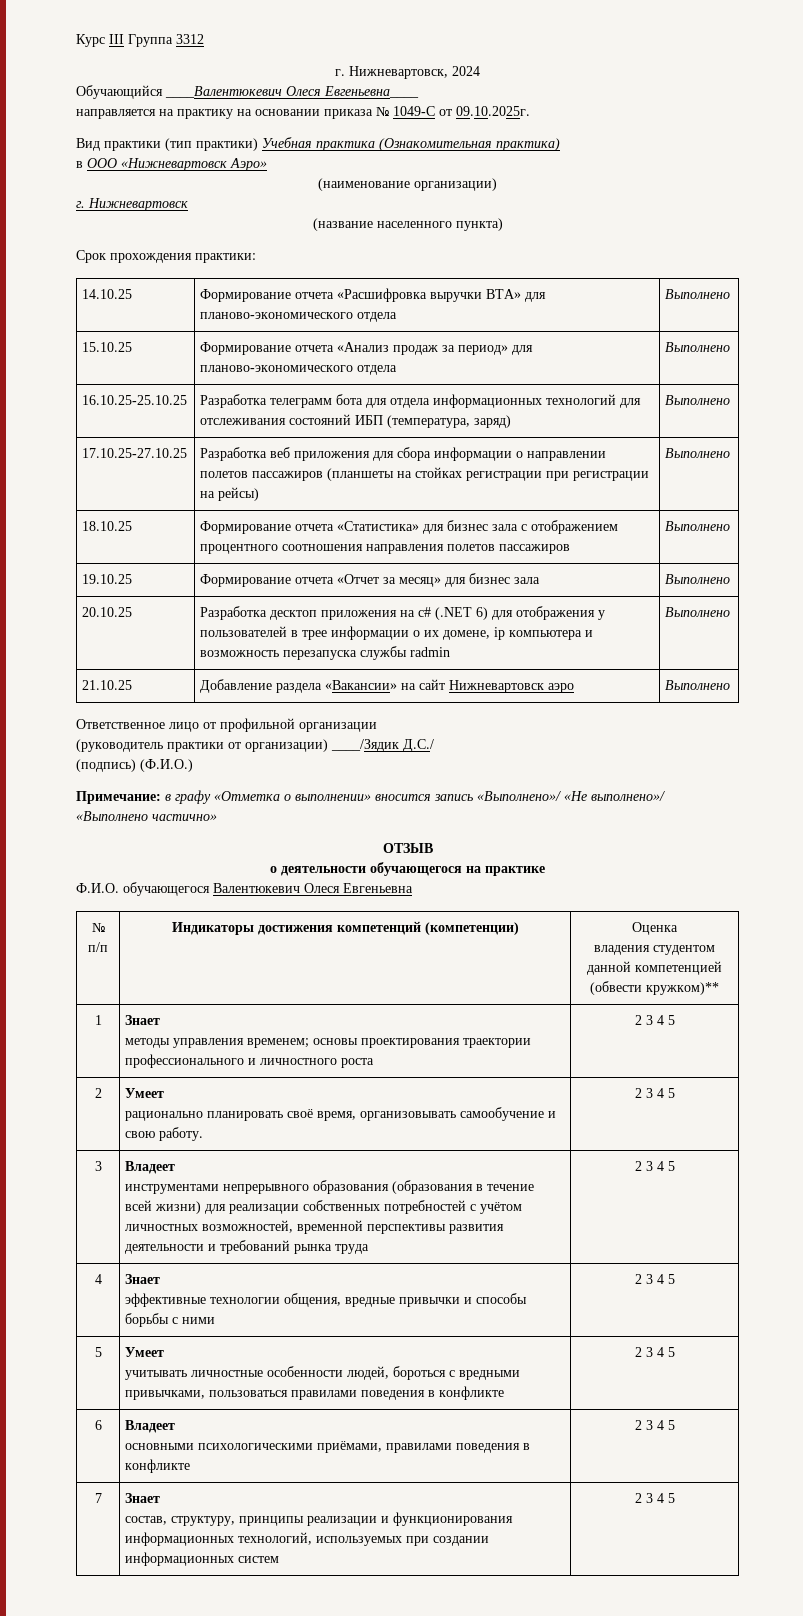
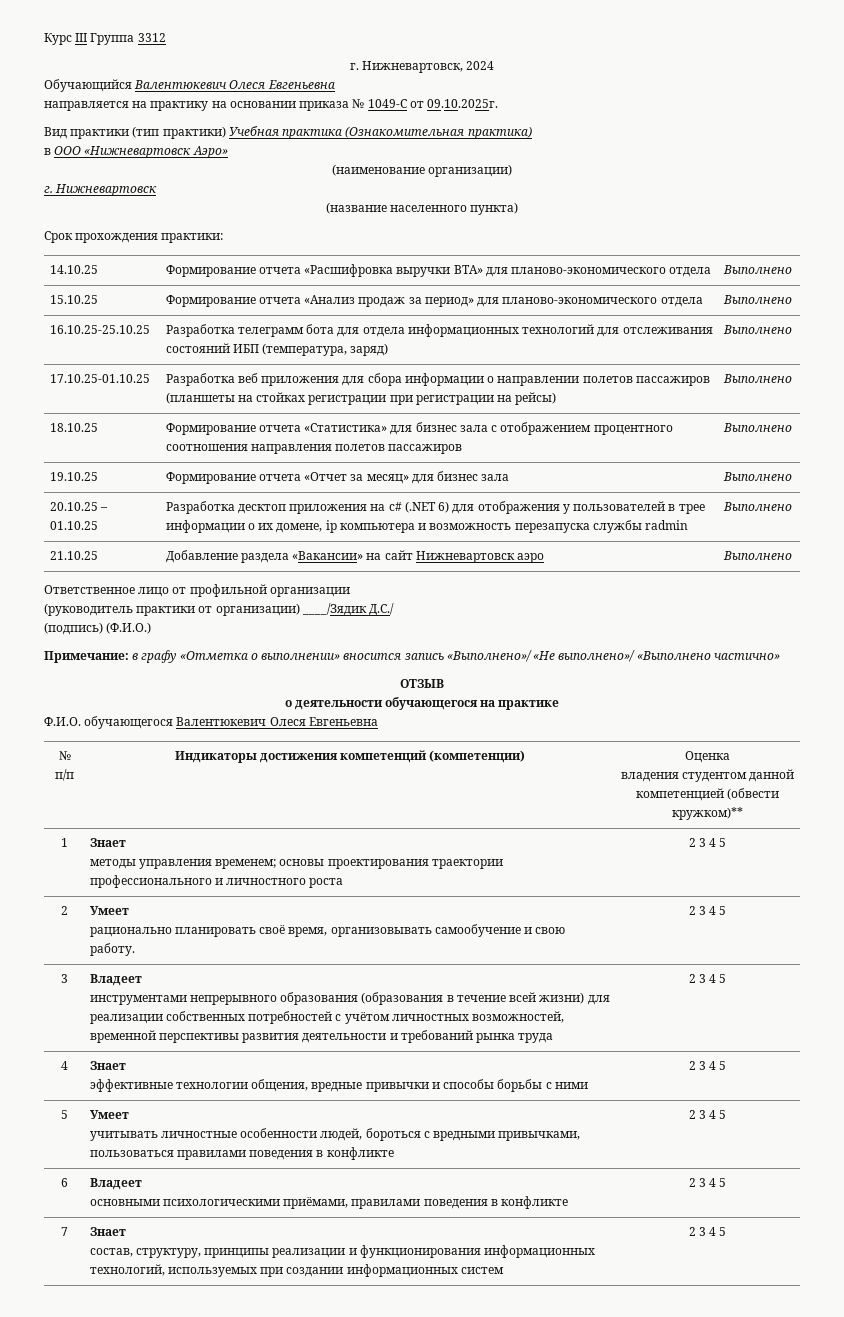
[165,86,419,98] ____Валентюкевич Олеся Евгеньевна____ -> [134,80,335,89] Валентюкевич Олеся Евгеньевна
[82,448,188,458] 17.10.25-27.10.25 -> [49,374,150,383] 17.10.25-01.10.25
(133, 612) none -> [99,507,108,511] [49,521,98,530] – 01.10.25

